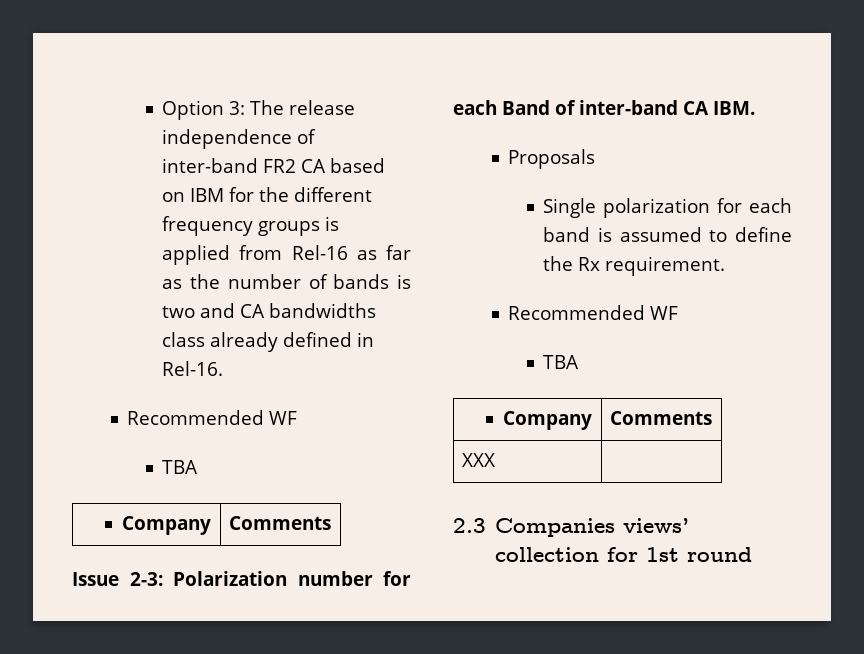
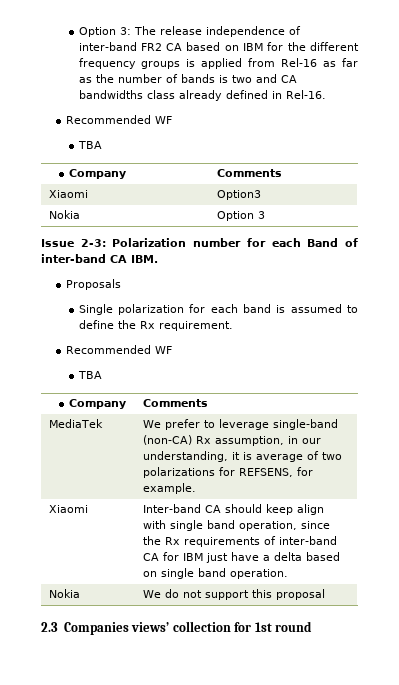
(331, 523) none -> [49,190,89,198] [217,190,262,200] [49,210,81,219] [217,211,266,221] // Xiaomi | Option3 // Nokia | Option 3
[461,453,495,467] XXX | -> [49,419,104,428] [143,419,339,430] [143,435,322,446] [143,451,343,462] [143,467,314,478] [143,483,197,494] [49,505,89,513] [143,504,325,515] [143,520,331,531] [143,536,338,547] [143,552,341,563] [143,568,289,579] [49,589,81,598] [143,589,326,600] MediaTek | We prefer to leverage single-band (non-CA) Rx assumption, in our understanding, it is average of two polarizations for REFSENS, for example. // Xiaomi | Inter-band CA should keep align with single band operation, since the Rx requirements of inter-band CA for IBM just have a delta based on single band operation. // Nokia | We do not support this proposal

